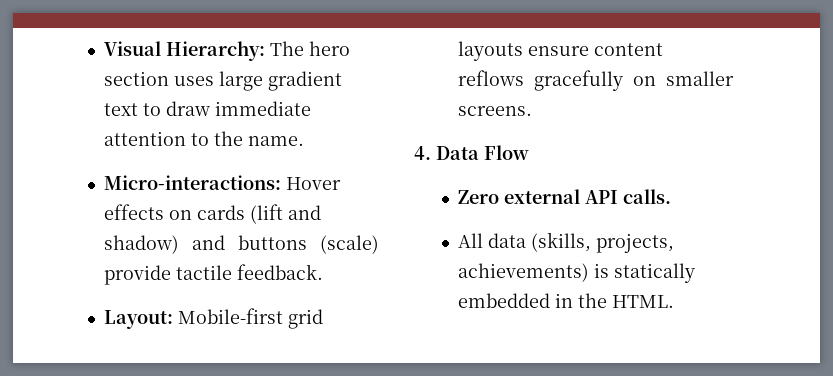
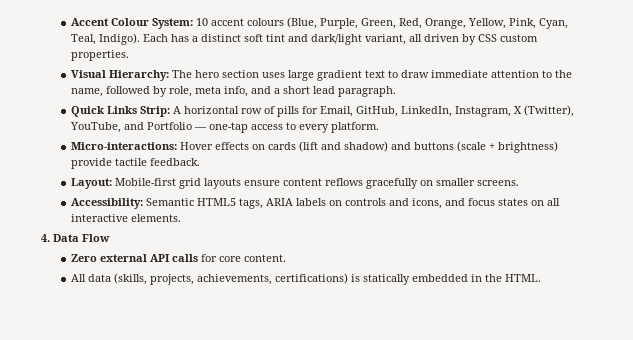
(104, 48) none -> [70,17,568,29] [70,33,538,45] [70,50,129,61] Accent Colour System: 10 accent colours (Blue, Purple, Green, Red, Orange, Yellow, Pink, Cyan, Teal, Indigo). Each has a distinct soft tint and dark/light variant, all driven by CSS custom properties. //
[248,136,305,146] name. -> [70,86,396,97] [70,105,574,117] [69,122,379,133] name, followed by role, meta info, and a short lead paragraph. // Quick Links Strip: A horizontal row of pills for Email, GitHub, LinkedIn, Instagram, X (Twitter), YouTube, and Portfolio — one-tap access to every platform.
[320,235,379,254] (scale) -> [456,141,558,153] (scale + brightness)
(533, 111) none -> [70,198,560,209] [70,214,181,222] // Accessibility: Semantic HTML5 tags, ARIA labels on controls and icons, and focus states on all interactive elements.
[623,189,672,204] calls. -> [171,254,286,262] calls for core content.
[458,263,590,282] achievements) -> [196,273,348,285] achievements, certifications)

